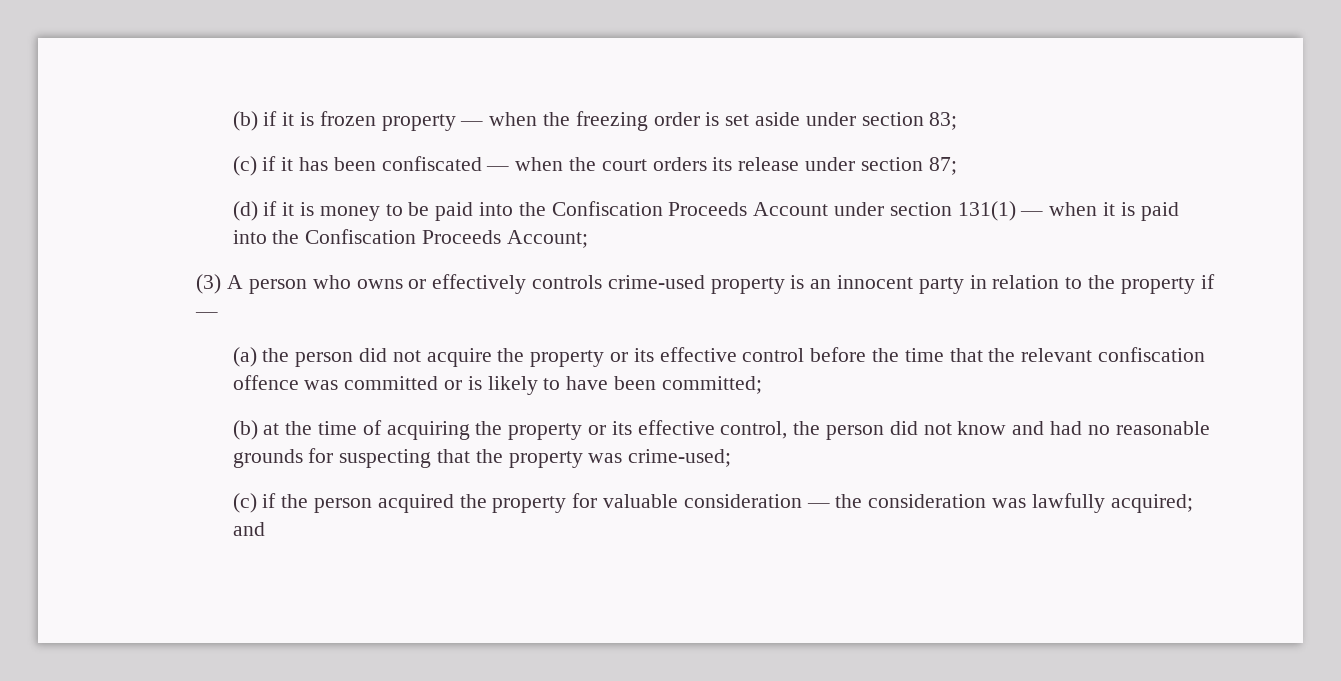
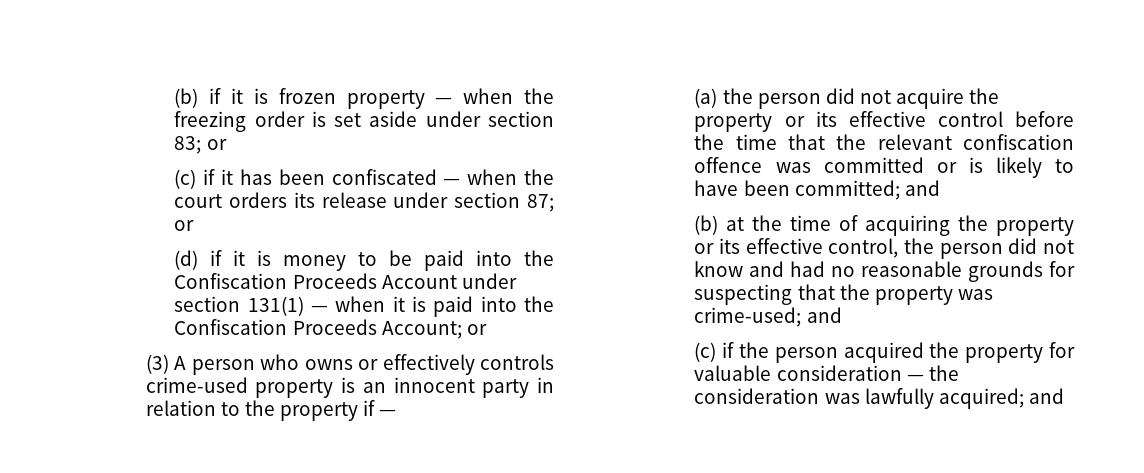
(958, 121) none -> [206,139,227,150] or
(957, 166) none -> [174,220,195,231] or
(588, 239) none -> [466,324,487,335] or
(762, 385) none -> [904,180,940,196] and
(732, 458) none -> [806,307,842,323] and

